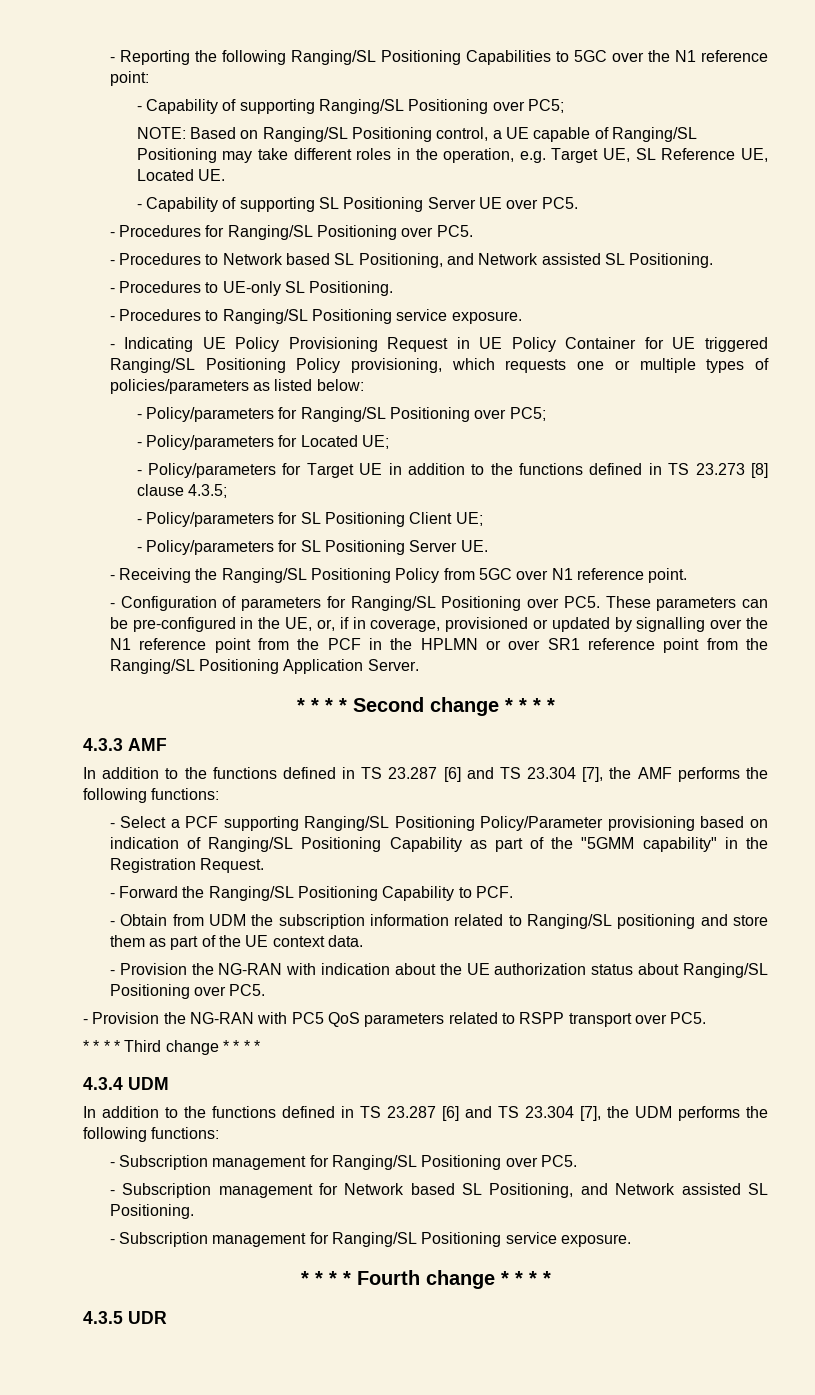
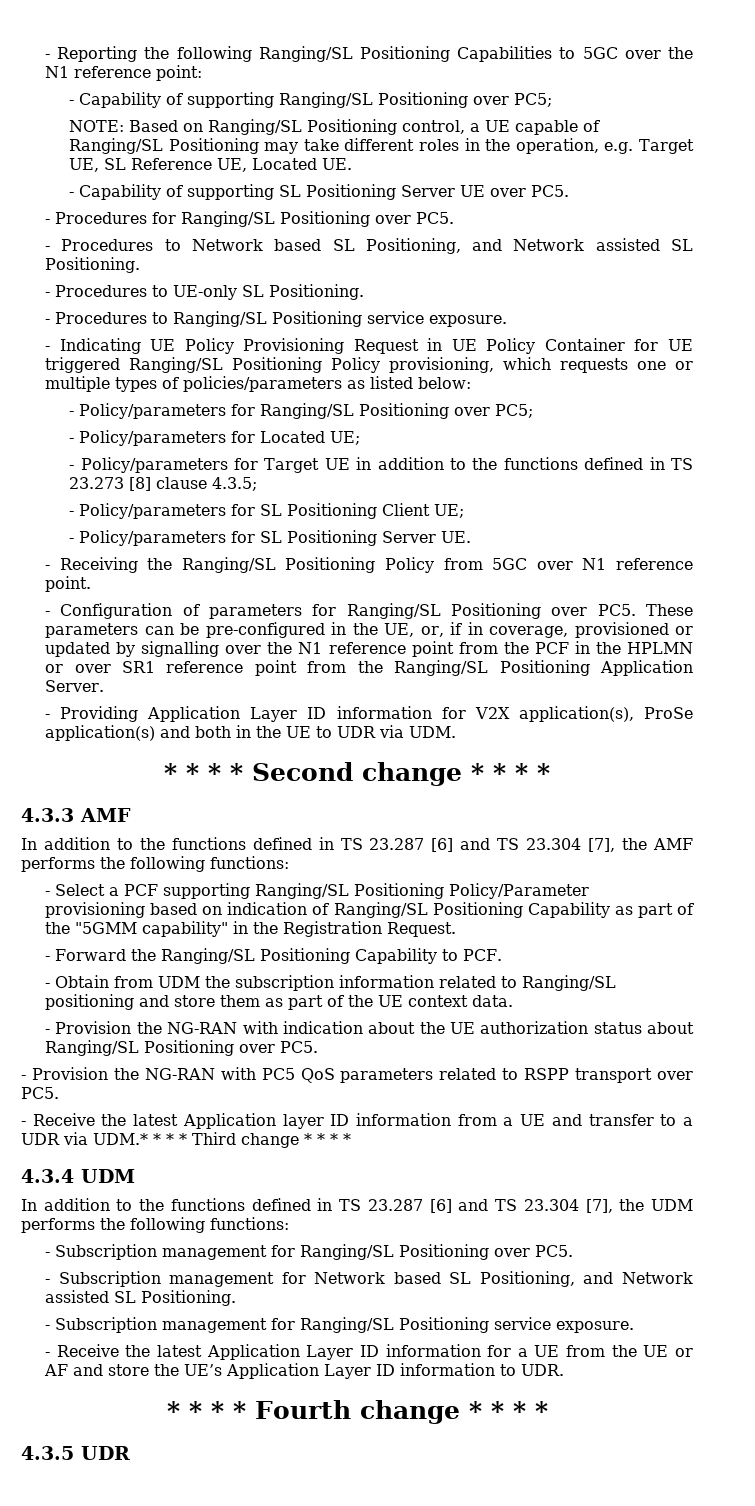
(419, 665) none -> [45,706,694,722] [45,725,457,741] // - Providing Application Layer ID information for V2X application(s), ProSe application(s) and both in the UE to UDR via UDM.
[83,1040,89,1052] * -> [21,1113,693,1129] [21,1132,148,1145] - Receive the latest Application layer ID information from a UE and transfer to a UDR via UDM.*
(632, 1240) none -> [45,1344,693,1360] [44,1363,565,1379] // - Receive the latest Application Layer ID information for a UE from the UE or AF and store the UE’s Application Layer ID information to UDR.

